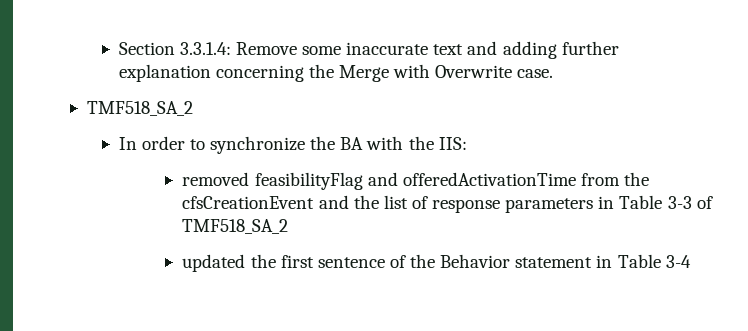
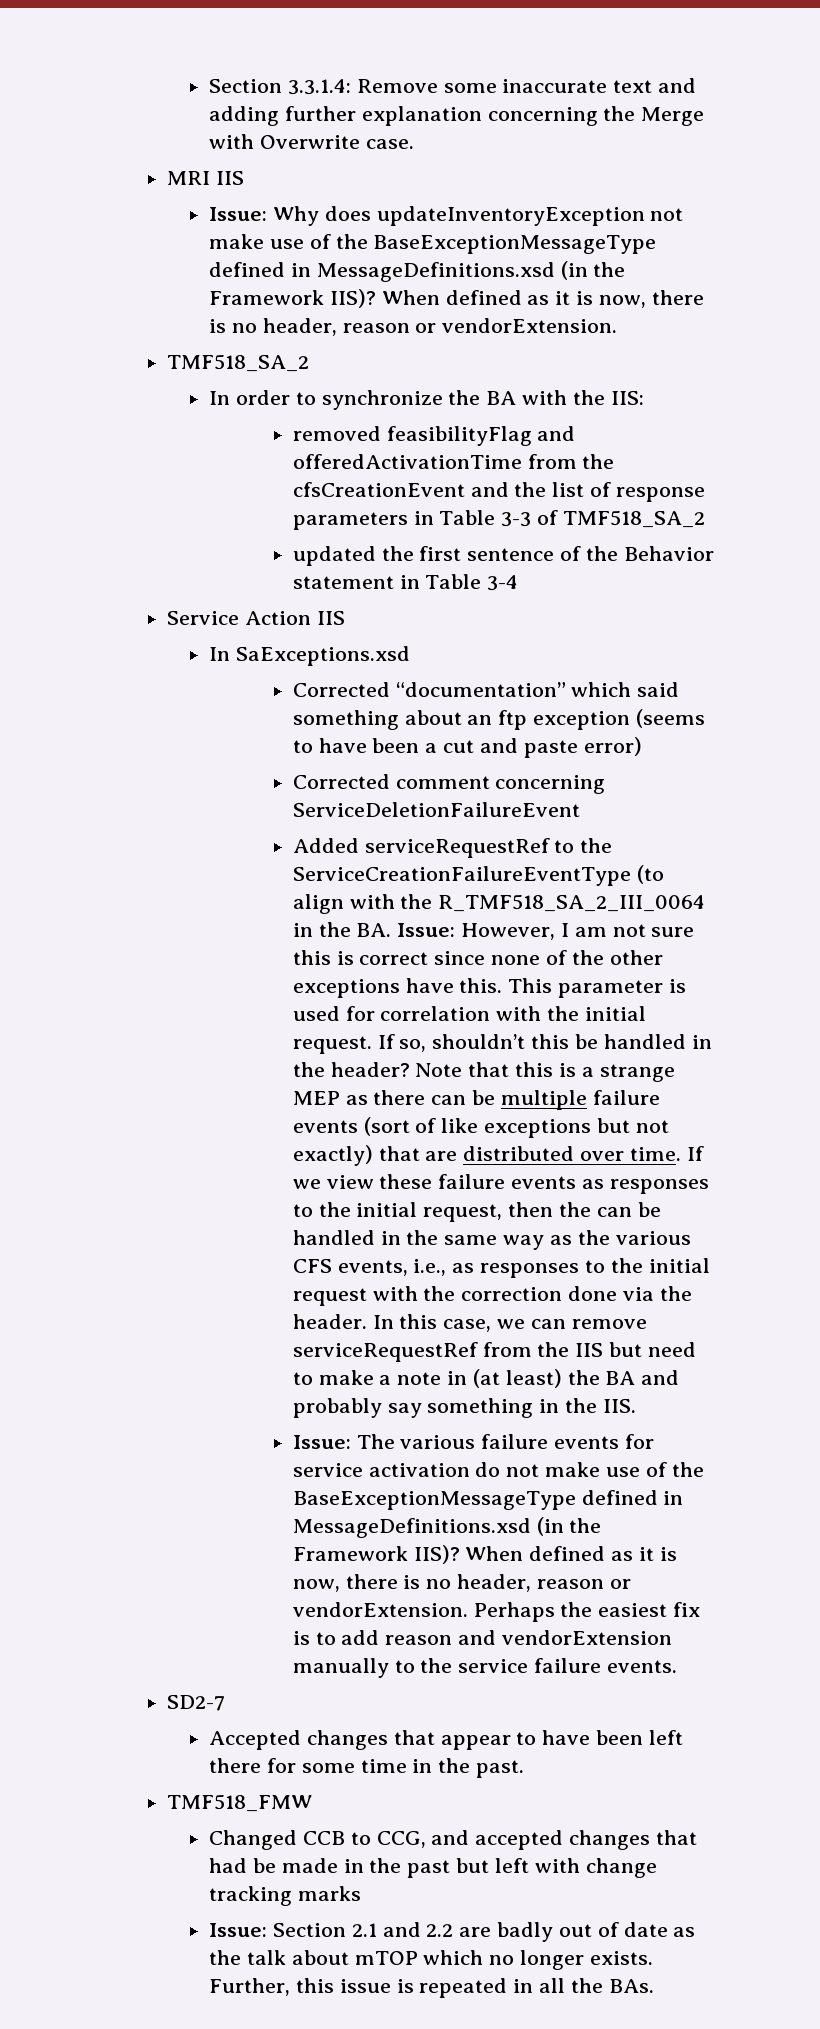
(554, 73) none -> [167,171,245,185] [209,206,684,226] [209,234,657,254] [209,261,626,282] [209,289,704,308] [209,318,618,336] // MRI IIS // Issue: Why does updateInventoryException not make use of the BaseExceptionMessageType defined in MessageDefinitions.xsd (in the Framework IIS)? When defined as it is now, there is no header, reason or vendorExtension.
(691, 261) none -> [167,611,346,625] [209,646,411,666] [292,682,680,697] [292,709,705,730] [292,737,642,758] [292,774,606,794] [292,802,580,817] [292,838,613,858] [292,865,664,886] [292,894,706,914] [292,922,695,940] [292,950,663,965] [292,978,686,998] [292,1006,646,1021] [292,1034,712,1054] [292,1062,675,1082] [292,1090,660,1110] [292,1117,669,1138] [292,1145,704,1166] [292,1174,709,1194] [292,1202,661,1222] [292,1230,691,1250] [292,1258,710,1278] [292,1286,692,1306] [292,1314,647,1332] [292,1342,696,1362] [292,1369,680,1388] [292,1398,636,1418] [292,1434,654,1449] [292,1462,704,1477] [292,1490,684,1510] [292,1517,602,1538] [292,1545,677,1564] [292,1574,631,1592] [292,1602,701,1622] [292,1630,672,1645] [292,1658,677,1678] [167,1695,226,1711] [209,1730,683,1750] [209,1758,525,1778] [167,1794,313,1812] [209,1830,697,1850] [209,1858,657,1878] [209,1886,362,1906] [209,1922,696,1942] [209,1950,653,1970] [209,1978,654,1998] // Service Action IIS // In SaExceptions.xsd // Corrected “documentation” which said something about an ftp exception (seems to have been a cut and paste error) // Corrected comment concerning ServiceDeletionFailureEvent // Added serviceRequestRef to the ServiceCreationFailureEventType (to align with the R_TMF518_SA_2_III_0064 in the BA. Issue: However, I am not sure this is correct since none of the other exceptions have this. This parameter is used for correlation with the initial request. If so, shouldn’t this be handled in the header? Note that this is a strange MEP as there can be multiple failure events (sort of like exceptions but not exactly) that are distributed over time. If we view these failure events as responses to the initial request, then the can be handled in the same way as the various CFS events, i.e., as responses to the initial request with the correction done via the header. In this case, we can remove serviceRequestRef from the IIS but need to make a note in (at least) the BA and probably say something in the IIS. // Issue: The various failure events for service activation do not make use of the BaseExceptionMessageType defined in MessageDefinitions.xsd (in the Framework IIS)? When defined as it is now, there is no header, reason or vendorExtension. Perhaps the easiest fix is to add reason and vendorExtension manually to the service failure events. // SD2-7 // Accepted changes that appear to have been left there for some time in the past. // TMF518_FMW // Changed CCB to CCG, and accepted changes that had be made in the past but left with change tracking marks // Issue: Section 2.1 and 2.2 are badly out of date as the talk about mTOP which no longer exists. Further, this issue is repeated in all the BAs.

